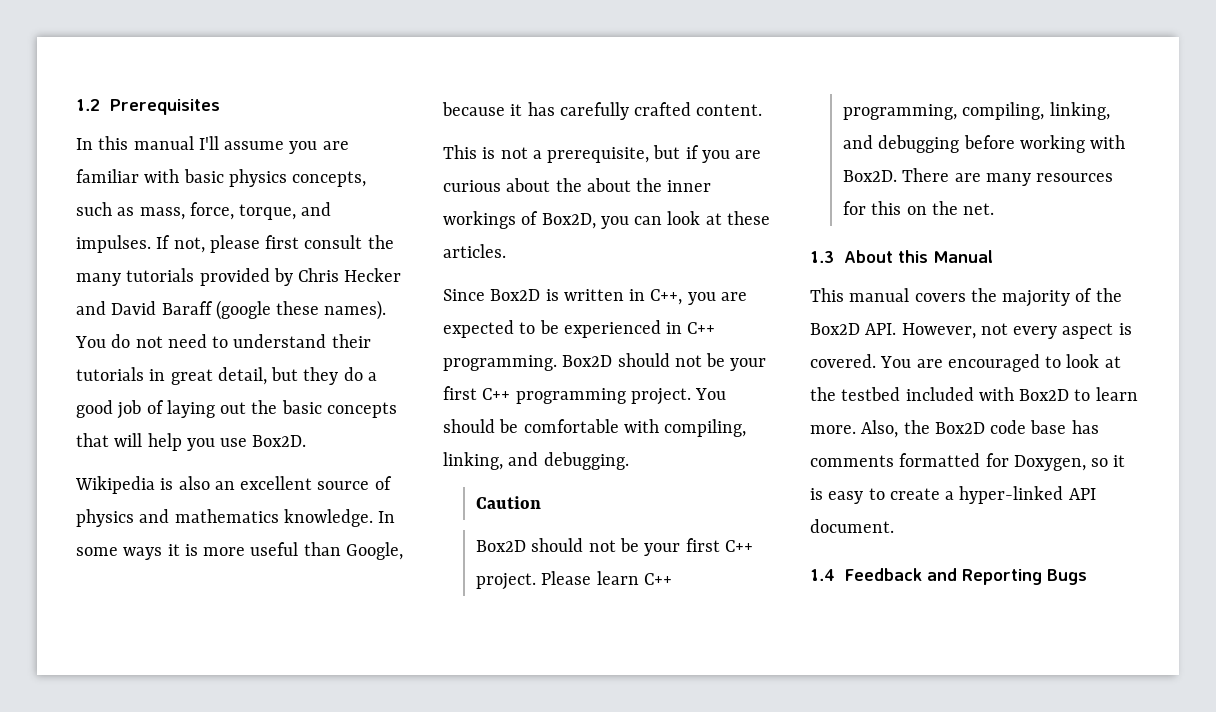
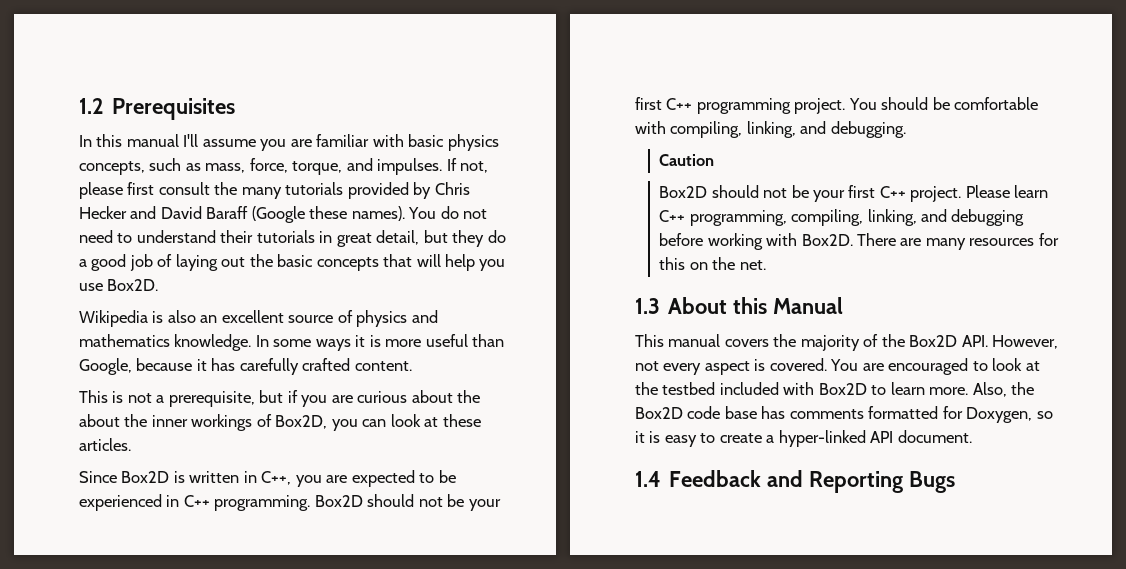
[215,300,271,320] (google -> [251,206,305,223] (Google

